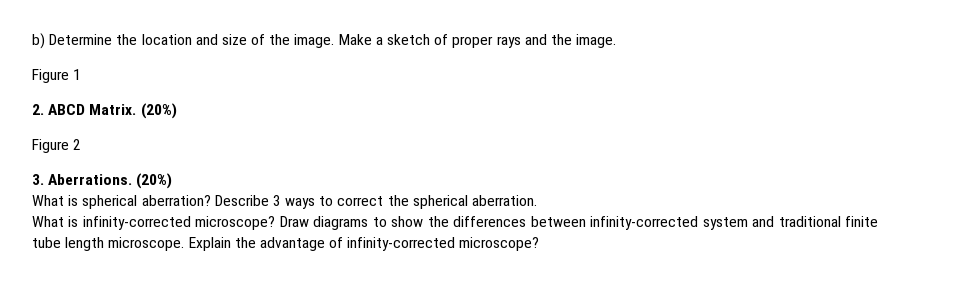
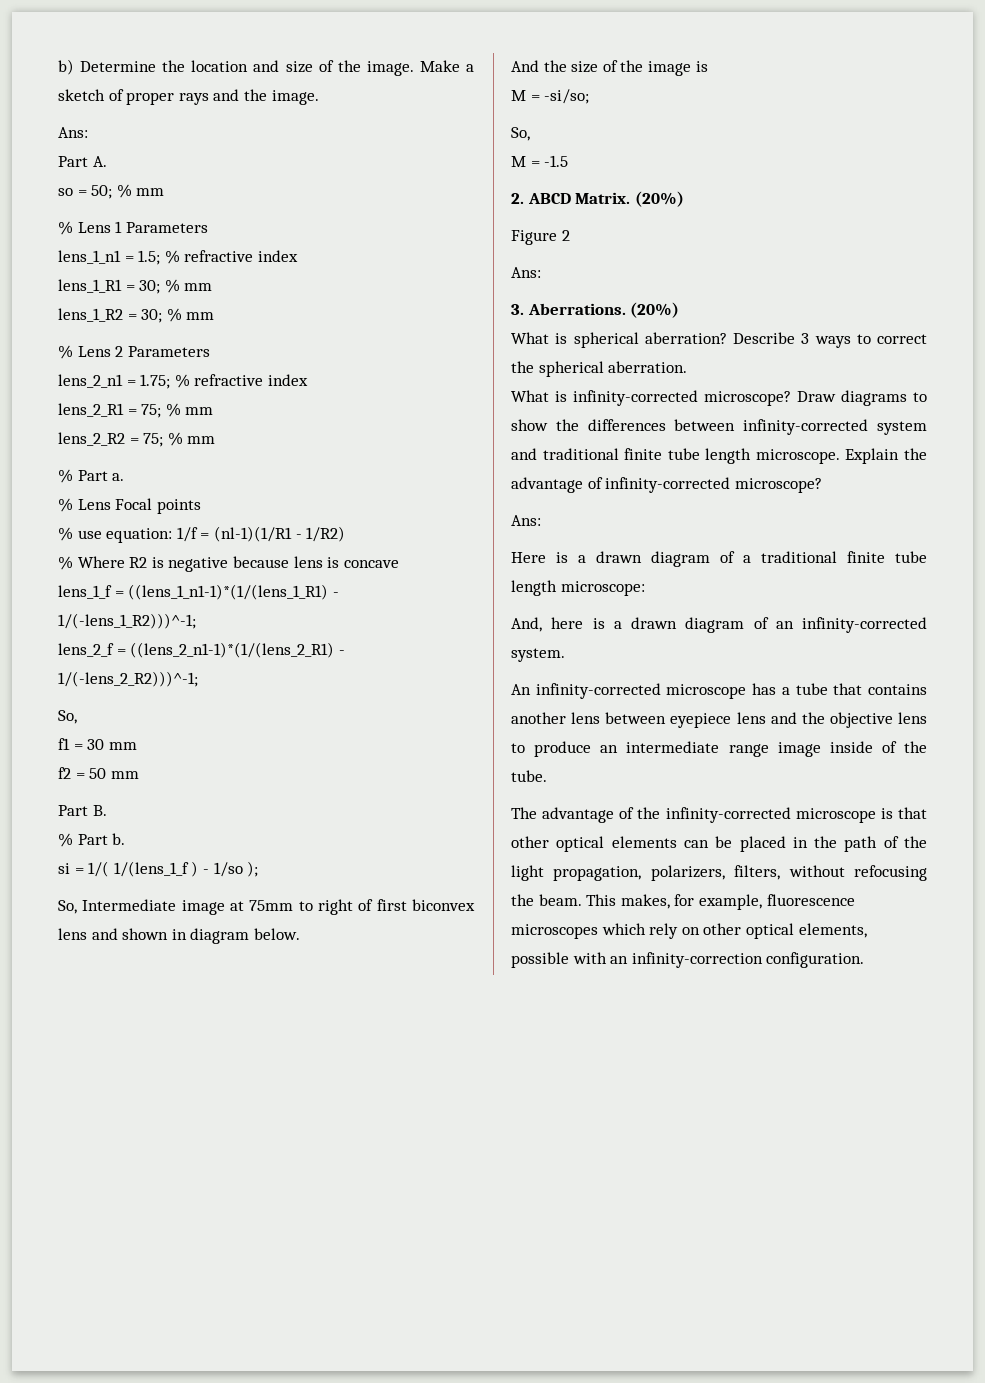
[32,69,82,83] Figure 1 -> [58,127,88,138] [58,156,107,167] [58,184,165,199] [58,221,208,235] [58,250,298,265] [58,279,213,294] [58,308,215,323] [58,345,210,359] [58,374,308,389] [58,403,214,418] [58,432,216,447] [58,469,125,483] [58,498,201,514] [58,526,346,543] [58,556,399,572] [58,584,339,600] [58,613,196,629] [58,642,345,658] [58,671,198,687] [58,710,77,724] [58,738,137,750] [58,767,139,779] [58,805,107,816] [58,833,126,847] [58,861,259,877] [58,899,475,915] [58,928,300,944] [511,60,708,76] [511,89,590,104] [511,127,530,141] [511,155,569,167] Ans: // Part A. // so = 50; % mm // % Lens 1 Parameters // lens_1_n1 = 1.5; % refractive index // lens_1_R1 = 30; % mm // lens_1_R2 = 30; % mm // % Lens 2 Parameters // lens_2_n1 = 1.75; % refractive index // lens_2_R1 = 75; % mm // lens_2_R2 = 75; % mm // % Part a. // % Lens Focal points // % use equation: 1/f = (nl-1)(1/R1 - 1/R2) // % Where R2 is negative because lens is concave // lens_1_f = ((lens_1_n1-1)*(1/(lens_1_R1) - 1/(-lens_1_R2)))^-1; // lens_2_f = ((lens_2_n1-1)*(1/(lens_2_R1) - 1/(-lens_2_R2)))^-1; // So, // f1 = 30 mm // f2 = 50 mm // Part B. // % Part b. // si = 1/( 1/(lens_1_f ) - 1/so ); // So, Intermediate image at 75mm to right of first biconvex lens and shown in diagram below. // And the size of the image is // M = -si/so; // So, // M = -1.5
(82, 144) none -> [511,267,541,278] // Ans:
(540, 244) none -> [511,515,541,526] [511,551,927,567] [511,580,645,596] [511,617,927,633] [511,648,565,662] [511,683,927,699] [511,712,927,728] [511,741,927,757] [511,770,547,782] [511,807,927,823] [511,836,927,852] [511,865,927,881] [511,894,855,910] [511,923,867,939] [511,952,865,968] // Ans: // Here is a drawn diagram of a traditional finite tube length microscope: // And, here is a drawn diagram of an infinity-corrected system. // An infinity-corrected microscope has a tube that contains another lens between eyepiece lens and the objective lens to produce an intermediate range image inside of the tube. // The advantage of the infinity-corrected microscope is that other optical elements can be placed in the path of the light propagation, polarizers, filters, without refocusing the beam. This makes, for example, fluorescence microscopes which rely on other optical elements, possible with an infinity-correction configuration.

